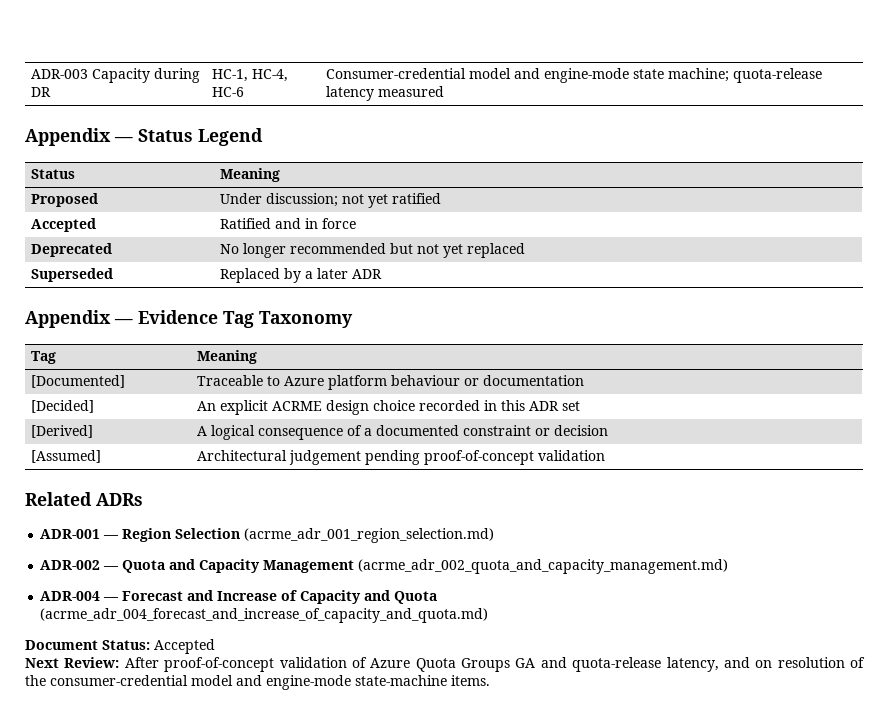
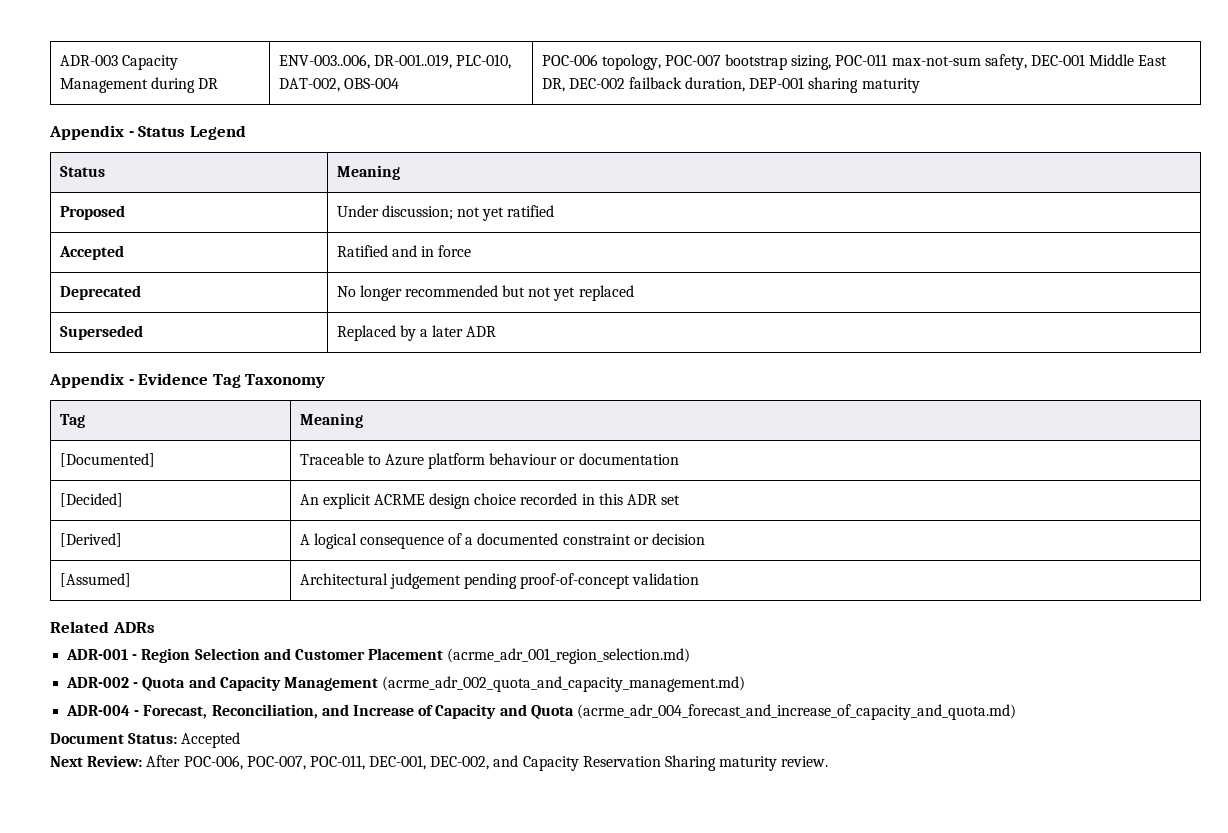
(150, 75) none -> [59,78,148,93] Management
[211,69,288,82] [211,87,244,97] [325,68,822,83] [325,86,444,101] [25,128,133,146] HC-1, HC-4, HC-6 | Consumer-credential model and engine-mode state machine; quota-release latency measured // Appendix — -> [278,54,511,69] [278,78,399,92] [541,54,1168,70] [541,77,920,93] [49,125,134,140] ENV-003..006, DR-001..019, PLC-010, DAT-002, OBS-004 | POC-006 topology, POC-007 bootstrap sizing, POC-011 max-not-sum safety, DEC-001 Middle East DR, DEC-002 failback duration, DEP-001 sharing maturity // Appendix -
[114,319,133,324] — -> [128,379,134,385] -
[103,535,120,539] — -> [132,654,138,660] -
(241, 533) none -> [263,648,444,660] and Customer Placement
[103,566,120,570] — -> [133,682,139,688] -
[103,591,184,601] — Forecast -> [134,704,318,719] - Forecast, Reconciliation,
[164,657,865,672] [25,675,490,690] proof-of-concept validation of Azure Quota Groups GA and quota-release latency, and on resolution of the consumer-credential model and engine-mode state-machine items. -> [183,755,829,771] POC-006, POC-007, POC-011, DEC-001, DEC-002, and Capacity Reservation Sharing maturity review.

